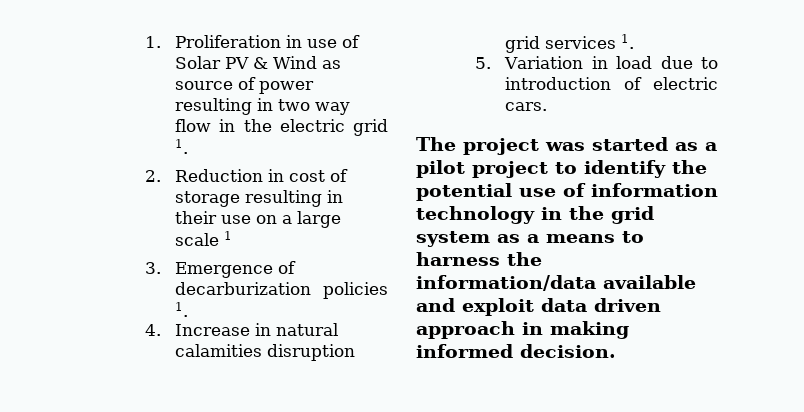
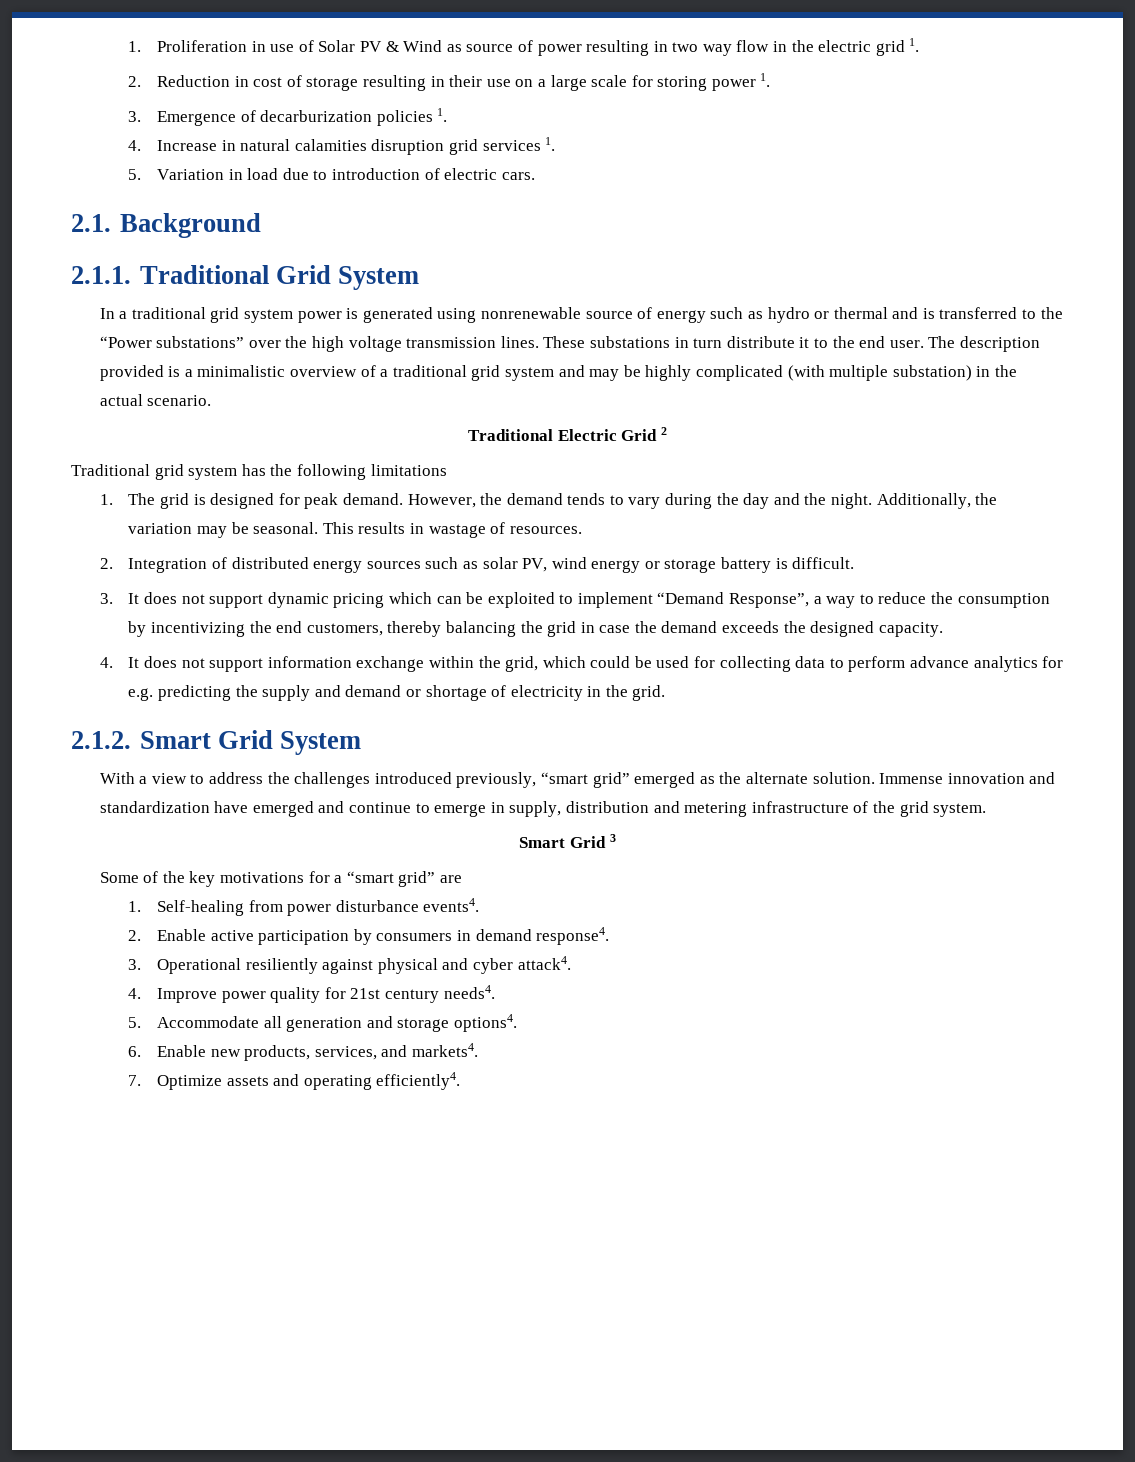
[224,231,233,240] 1 -> [631,73,771,91] for storing power 1.
[416,137,717,155] [416,160,707,178] [416,183,718,201] [416,206,654,224] [416,231,644,247] [416,252,542,266] [416,275,696,291] [416,298,661,316] [416,321,629,339] [416,344,616,358] The project was started as a pilot project to identify the potential use of information technology in the grid system as a means to harness the information/data available and exploit data driven approach in making informed decision. -> [71,213,261,238] [71,265,419,290] [99,307,1063,323] [99,336,1040,352] [99,365,1017,381] [99,394,212,406] [468,427,667,441] [71,464,447,480] [99,493,998,509] [128,522,582,538] [99,557,855,573] [99,592,1050,608] [128,621,943,637] [99,656,1064,672] [128,685,666,701] [71,730,361,755] [99,772,1056,788] [99,801,987,817] [519,834,616,848] [99,871,462,887] [128,898,480,916] [128,927,610,945] [128,956,571,974] [128,985,495,1003] [128,1014,517,1032] [128,1043,478,1061] [128,1072,461,1090] 2.1. Background // 2.1.1. Traditional Grid System // In a traditional grid system power is generated using nonrenewable source of energy such as hydro or thermal and is transferred to the “Power substations” over the high voltage transmission lines. These substations in turn distribute it to the end user. The description provided is a minimalistic overview of a traditional grid system and may be highly complicated (with multiple substation) in the actual scenario. // Traditional Electric Grid 2 // Traditional grid system has the following limitations // 1. The grid is designed for peak demand. However, the demand tends to vary during the day and the night. Additionally, the variation may be seasonal. This results in wastage of resources. // 2. Integration of distributed energy sources such as solar PV, wind energy or storage battery is difficult. // 3. It does not support dynamic pricing which can be exploited to implement “Demand Response”, a way to reduce the consumption by incentivizing the end customers, thereby balancing the grid in case the demand exceeds the designed capacity. // 4. It does not support information exchange within the grid, which could be used for collecting data to perform advance analytics for e.g. predicting the supply and demand or shortage of electricity in the grid. // 2.1.2. Smart Grid System // With a view to address the challenges introduced previously, “smart grid” emerged as the alternate solution. Immense innovation and standardization have emerged and continue to emerge in supply, distribution and metering infrastructure of the grid system. // Smart Grid 3 // Some of the key motivations for a “smart grid” are // 1. Self-healing from power disturbance events4. // 2. Enable active participation by consumers in demand response4. // 3. Operational resiliently against physical and cyber attack4. // 4. Improve power quality for 21st century needs4. // 5. Accommodate all generation and storage options4. // 6. Enable new products, services, and markets4. // 7. Optimize assets and operating efficiently4.

